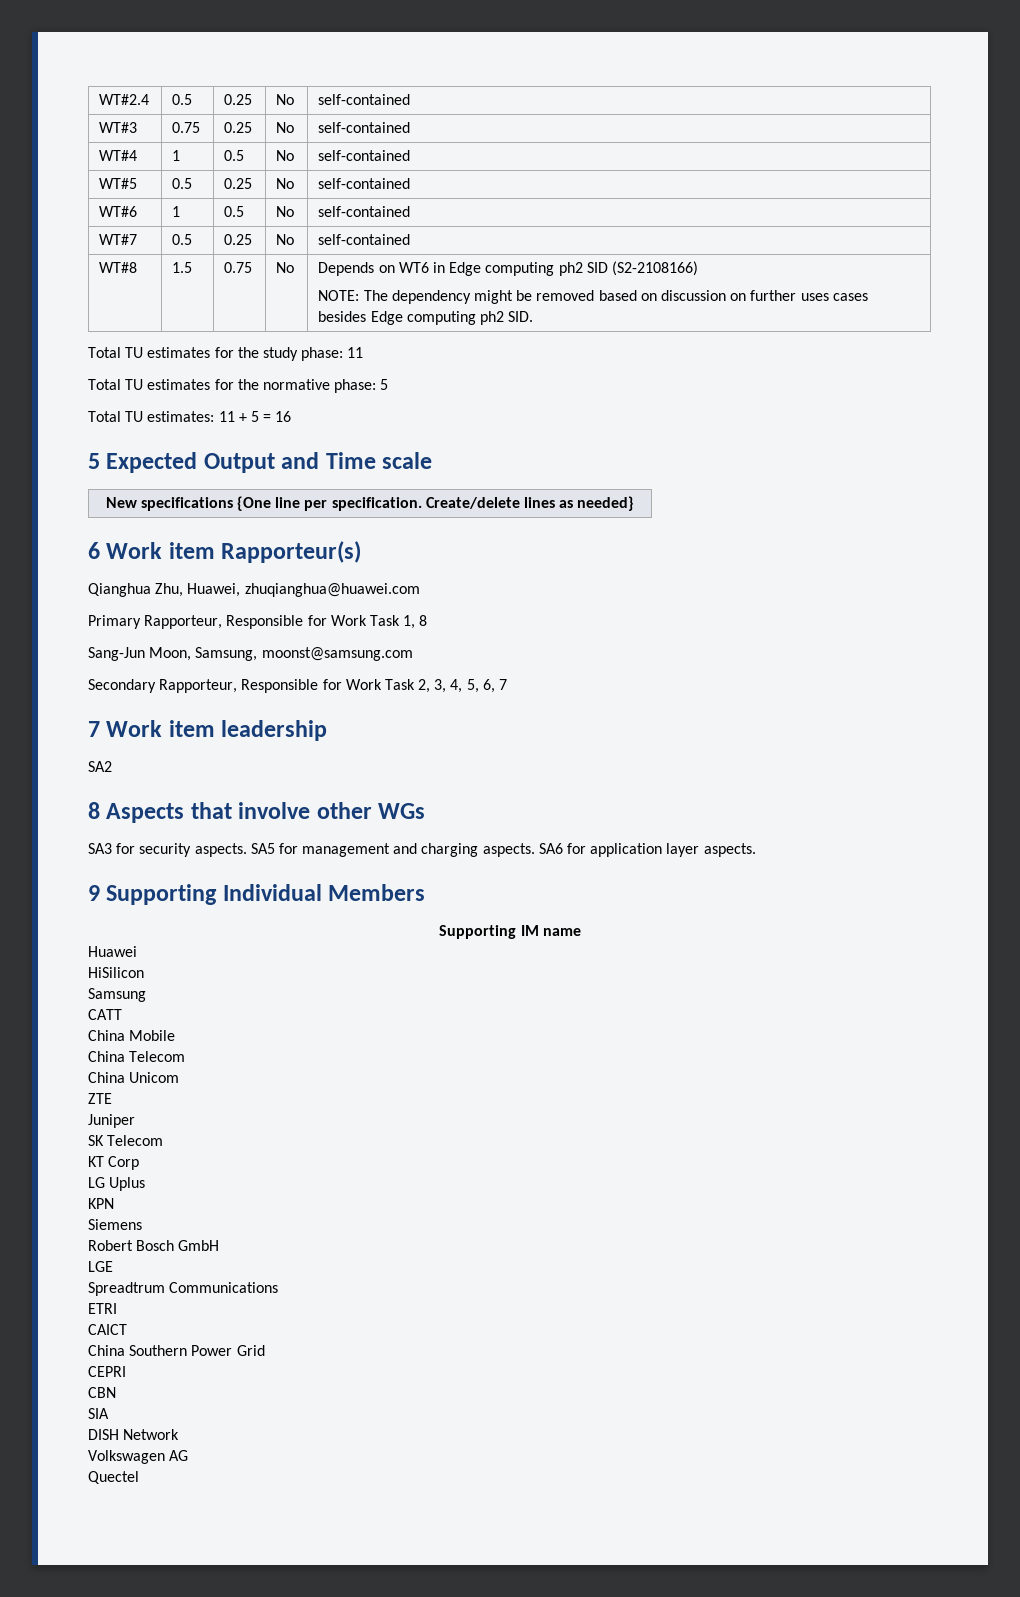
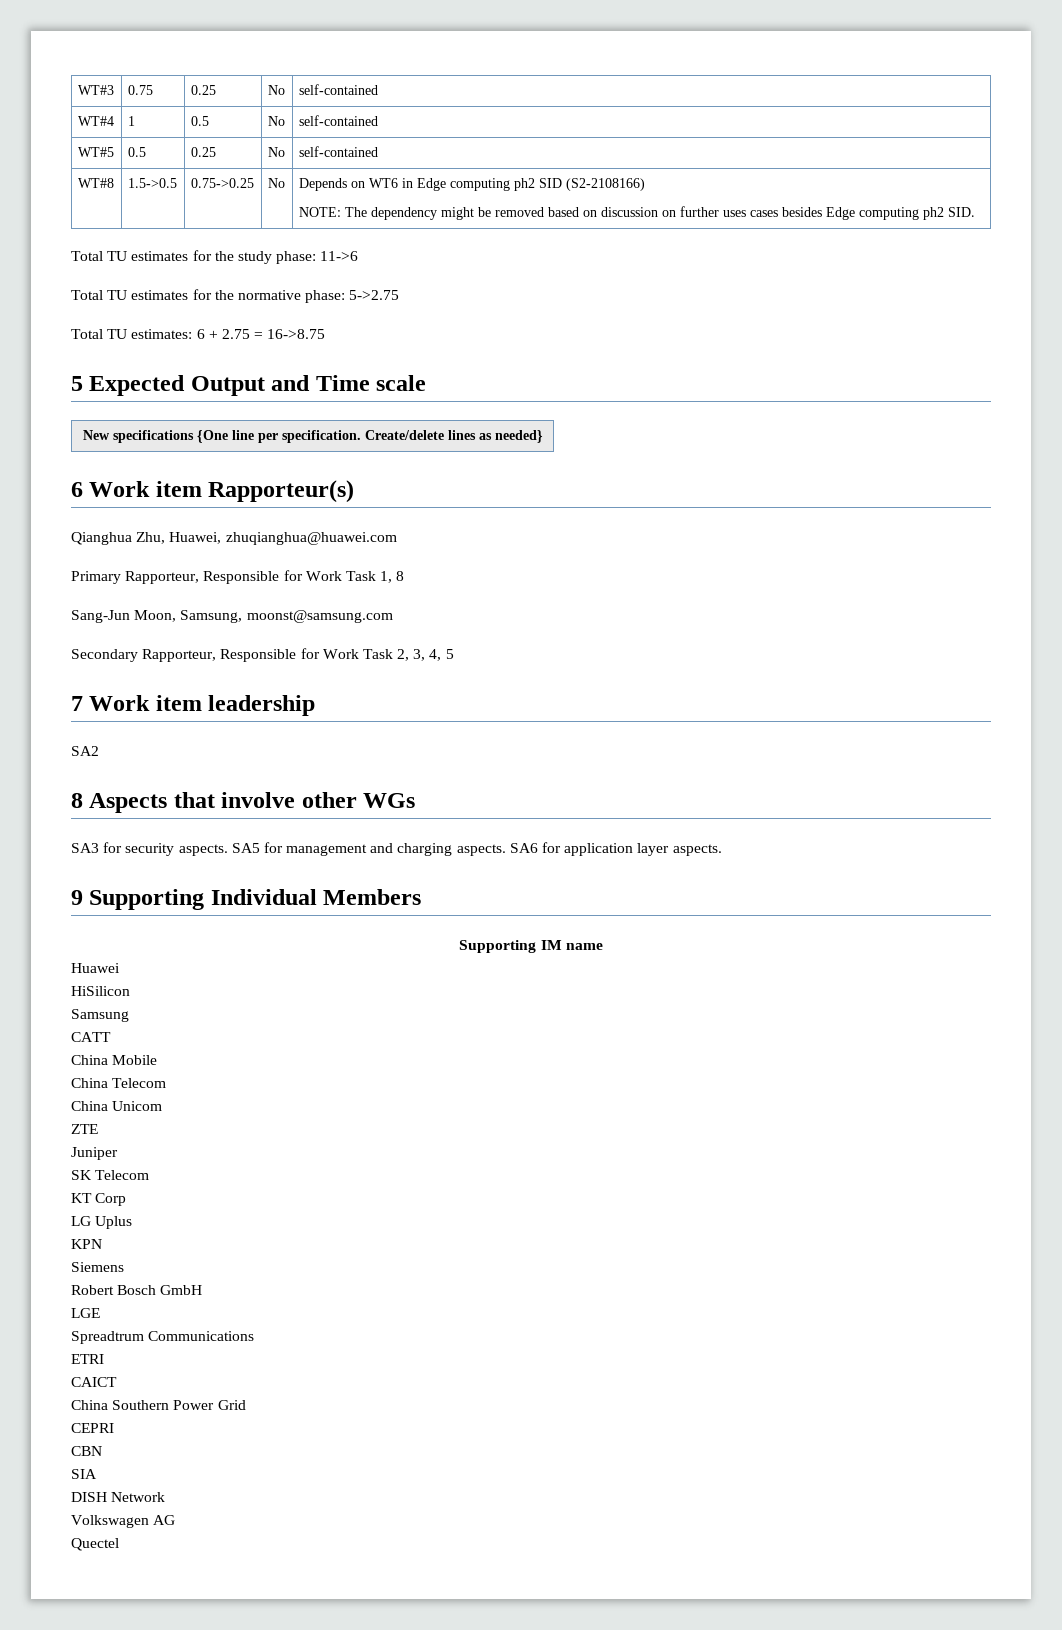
[99,94,150,105] [172,94,193,105] [224,94,253,105] [276,94,295,105] [318,94,411,105] WT#2.4 | 0.5 | 0.25 | No | self-contained // -> (77, 90) none
[99,206,138,217] [172,206,181,217] [224,206,245,217] [276,206,295,217] [318,206,411,217] [99,234,138,245] [172,234,193,245] [224,234,253,245] [276,234,295,245] [318,234,411,245] // WT#6 | 1 | 0.5 | No | self-contained // WT#7 | 0.5 | 0.25 | No | self-contained -> (378, 151) none
[172,262,193,273] [224,262,253,273] 1.5 | 0.75 -> [127,178,177,188] [190,178,254,188] 1.5->0.5 | 0.75->0.25
[347,347,364,358] 11 -> [320,251,359,261] 11->6
[380,379,389,390] 5 -> [349,290,400,300] 5->2.75
[218,411,292,422] 11 + 5 = 16 -> [196,329,326,339] 6 + 2.75 = 16->8.75
[466,679,508,693] 5, 6, 7 -> [445,649,454,659] 5

